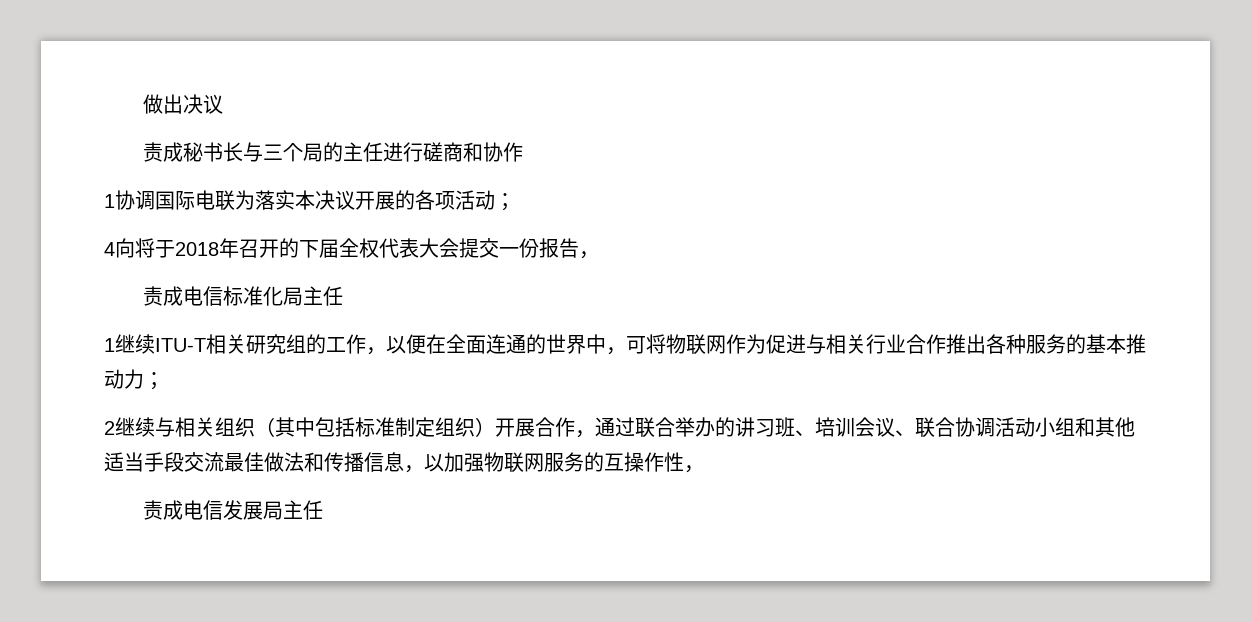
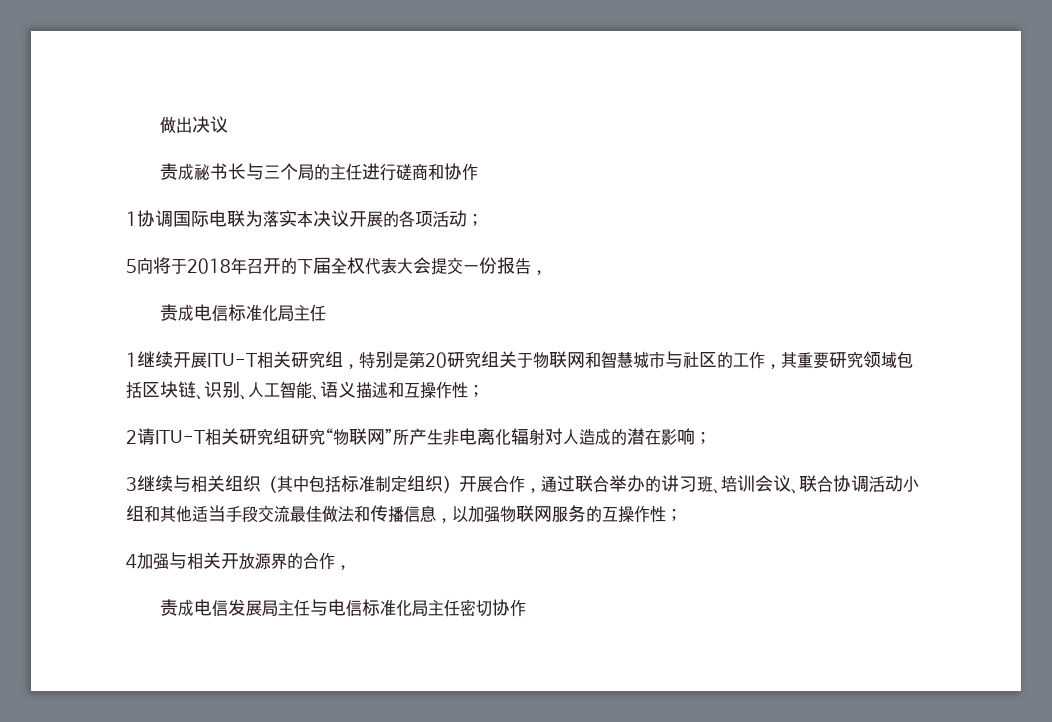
[104,242,115,256] 4 -> [126,259,137,273] 5
[155,334,1146,355] [104,369,164,390] [104,421,115,435] ITU-T相关研究组的工作，以便在全面连通的世界中，可将物联网作为促进与相关行业合作推出各种服务的基本推动力； // 2 -> [173,351,913,369] [126,381,484,400] [126,428,711,446] [126,477,137,491] 开展ITU-T相关研究组，特别是第20研究组关于物联网和智慧城市与社区的工作，其重要研究领域包括区块链、识别、人工智能、语义描述和互操作性； // 2请ITU-T相关研究组研究“物联网”所产生非电离化辐射对人造成的潜在影响； // 3
(684, 462) none -> [666,508,682,521] [126,552,335,570] ； // 4加强与相关开放源界的合作
(323, 510) none -> [309,599,526,617] 与电信标准化局主任密切协作

